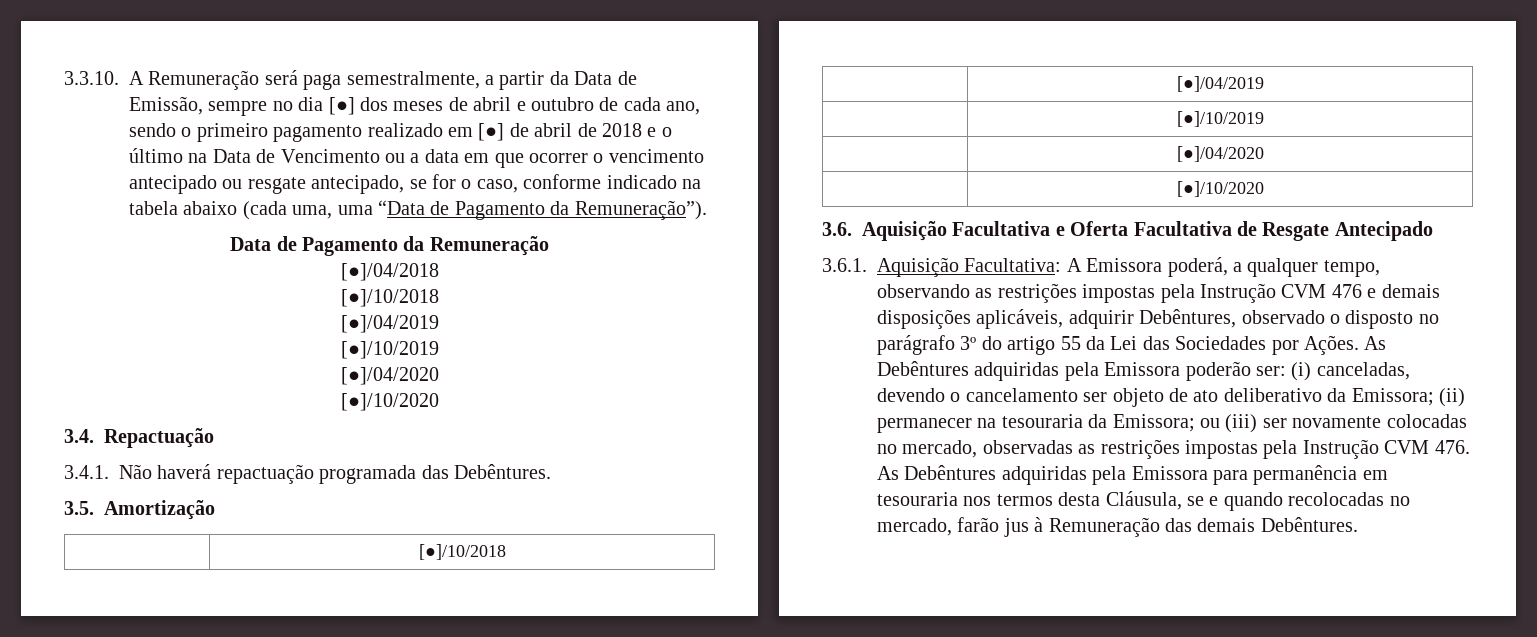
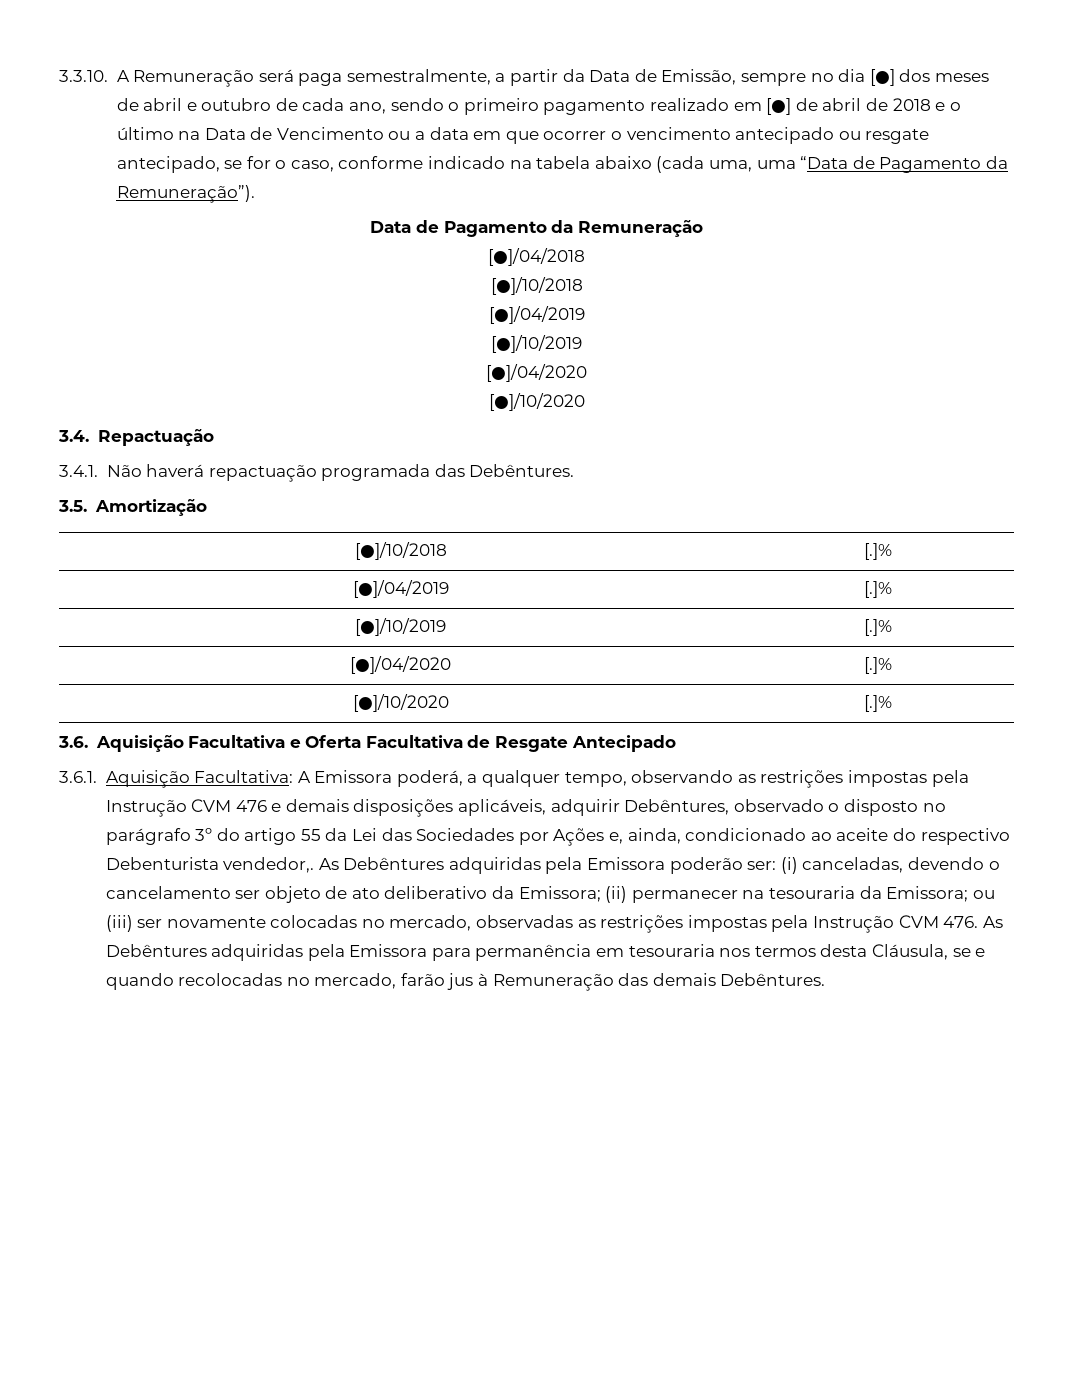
[418,544,506,560] [1176,76,1264,92] [1176,111,1264,127] [1176,146,1264,162] [1176,181,1264,197] | [●]/10/2018 // | [●]/04/2019 // | [●]/10/2019 // | [●]/04/2020 // | [●]/10/2020 -> [354,542,447,560] [863,543,892,560] [352,580,449,598] [863,581,892,598] [355,618,446,636] [863,619,892,636] [350,656,451,674] [863,657,892,674] [352,694,449,712] [863,695,892,712] [●]/10/2018 | [.]% // [●]/04/2019 | [.]% // [●]/10/2019 | [.]% // [●]/04/2020 | [.]% // [●]/10/2020 | [.]%
[1304,335,1359,355] Ações. -> [553,828,1010,846] [105,857,315,873] Ações e, ainda, condicionado ao aceite do respectivo Debenturista vendedor,.

